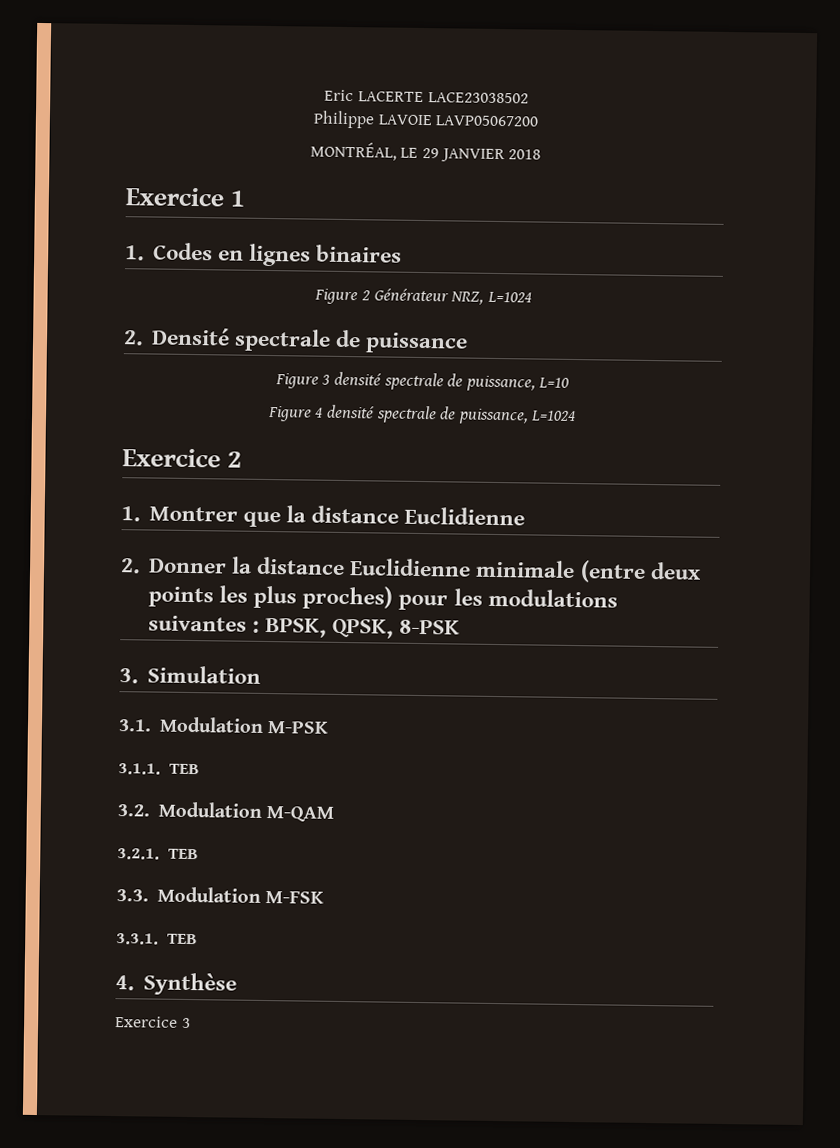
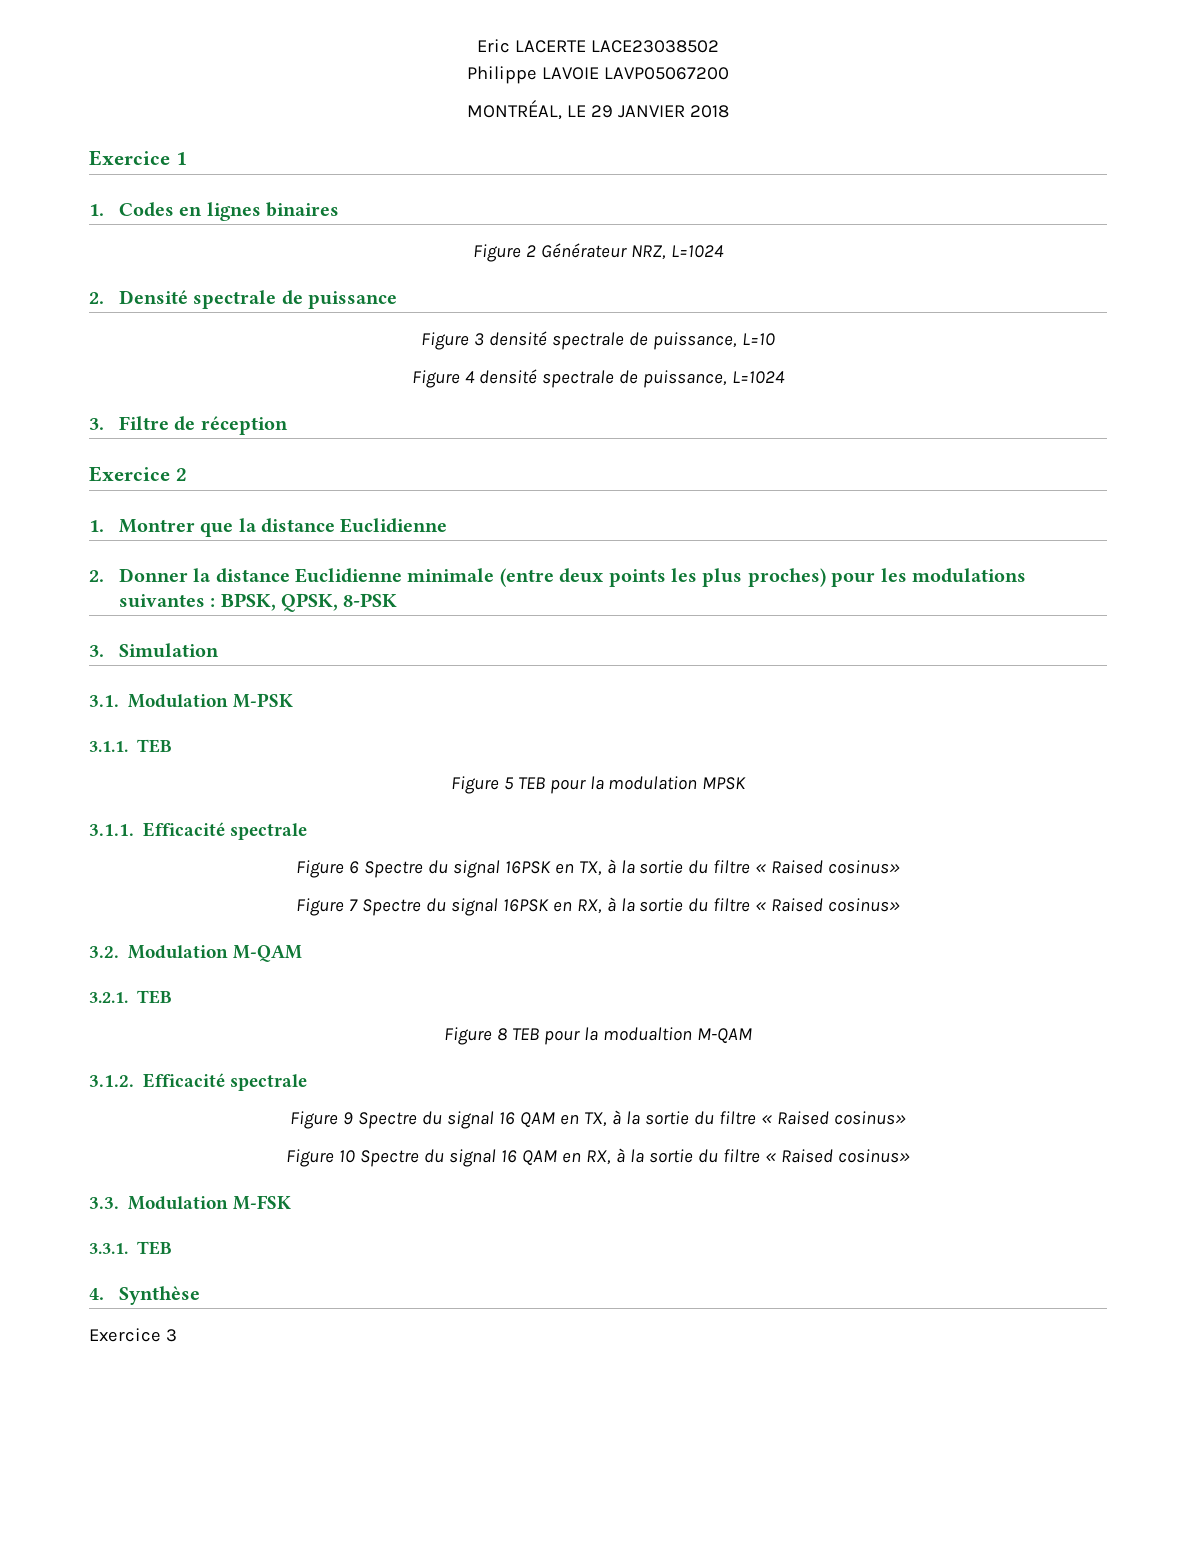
(577, 416) none -> [89,416,288,435] // 3. Filtre de réception
(200, 769) none -> [450,776,747,794] [89,822,308,840] [295,859,901,878] [295,897,901,916] // Figure 5 TEB pour la modulation MPSK // 3.1.1. Efficacité spectrale // Figure 6 Spectre du signal 16PSK en TX, à la sortie du filtre « Raised cosinus» // Figure 7 Spectre du signal 16PSK en RX, à la sortie du filtre « Raised cosinus»
(199, 854) none -> [444,1027,752,1045] [89,1073,308,1091] [290,1110,906,1129] [286,1148,910,1167] // Figure 8 TEB pour la modualtion M-QAM // 3.1.2. Efficacité spectrale // Figure 9 Spectre du signal 16 QAM en TX, à la sortie du filtre « Raised cosinus» // Figure 10 Spectre du signal 16 QAM en RX, à la sortie du filtre « Raised cosinus»

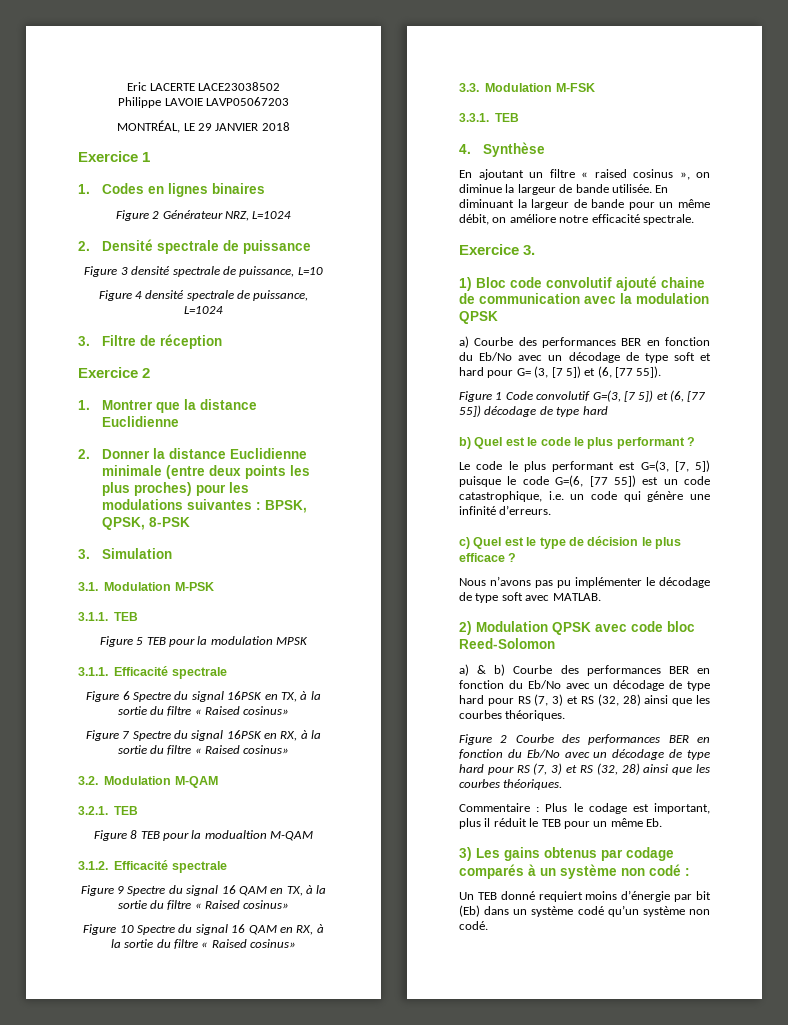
[603,67,729,80] LAVP05067200 -> [205,97,289,106] LAVP05067203
[89,1328,177,1342] Exercice 3 -> [459,169,710,180] [459,184,669,195] [459,199,710,210] [459,214,694,225] [459,244,536,255] [459,276,705,291] [459,293,709,304] [459,311,498,324] [459,336,710,348] [459,352,711,363] [459,366,662,378] [459,390,706,402] [459,405,608,417] [459,437,695,449] [459,460,710,472] [459,475,710,487] [459,491,710,502] [459,505,552,515] [459,536,681,549] [459,553,517,562] [459,576,710,588] [459,592,601,603] [459,621,695,635] [459,638,555,649] [459,664,710,676] [459,680,710,691] [459,694,710,706] [459,710,566,721] [459,734,710,745] [459,749,710,760] [459,763,710,775] [459,779,563,790] [459,803,710,814] [459,818,662,829] [459,847,674,861] [459,864,690,879] [459,890,711,902] [459,905,710,917] [459,921,488,930] En ajoutant un filtre « raised cosinus », on diminue la largeur de bande utilisée. En diminuant la largeur de bande pour un même débit, on améliore notre efficacité spectrale. // Exercice 3. // 1) Bloc code convolutif ajouté chaine de communication avec la modulation QPSK // a) Courbe des performances BER en fonction du Eb/No avec un décodage de type soft et hard pour G= (3, [7 5]) et (6, [77 55]). // Figure 1 Code convolutif G=(3, [7 5]) et (6, [77 55]) décodage de type hard // b) Quel est le code le plus performant ? // Le code le plus performant est G=(3, [7, 5]) puisque le code G=(6, [77 55]) est un code catastrophique, i.e. un code qui génère une infinité d’erreurs. // c) Quel est le type de décision le plus efficace ? // Nous n’avons pas pu implémenter le décodage de type soft avec MATLAB. // 2) Modulation QPSK avec code bloc Reed-Solomon // a) & b) Courbe des performances BER en fonction du Eb/No avec un décodage de type hard pour RS (7, 3) et RS (32, 28) ainsi que les courbes théoriques. // Figure 2 Courbe des performances BER en fonction du Eb/No avec un décodage de type hard pour RS (7, 3) et RS (32, 28) ainsi que les courbes théoriques. // Commentaire : Plus le codage est important, plus il réduit le TEB pour un même Eb. // 3) Les gains obtenus par codage comparés à un système non codé : // Un TEB donné requiert moins d’énergie par bit (Eb) dans un système codé qu’un système non codé.

